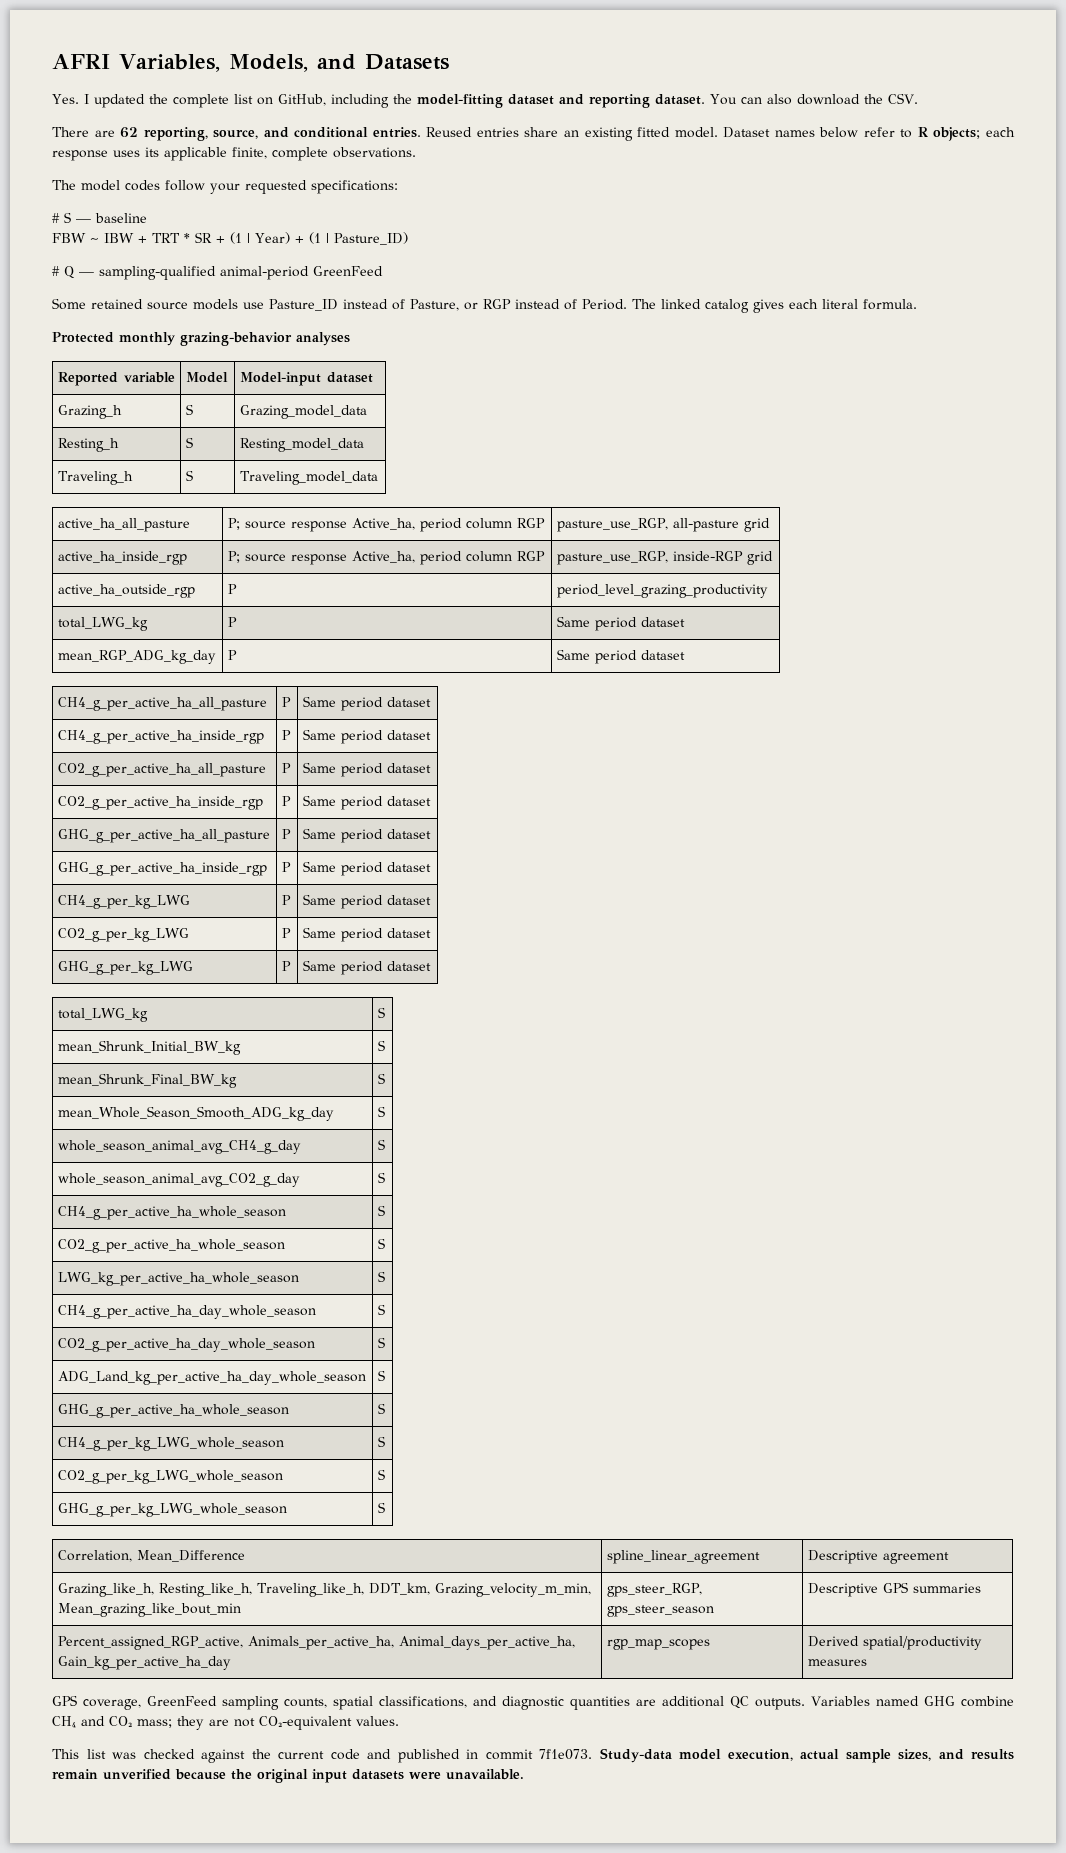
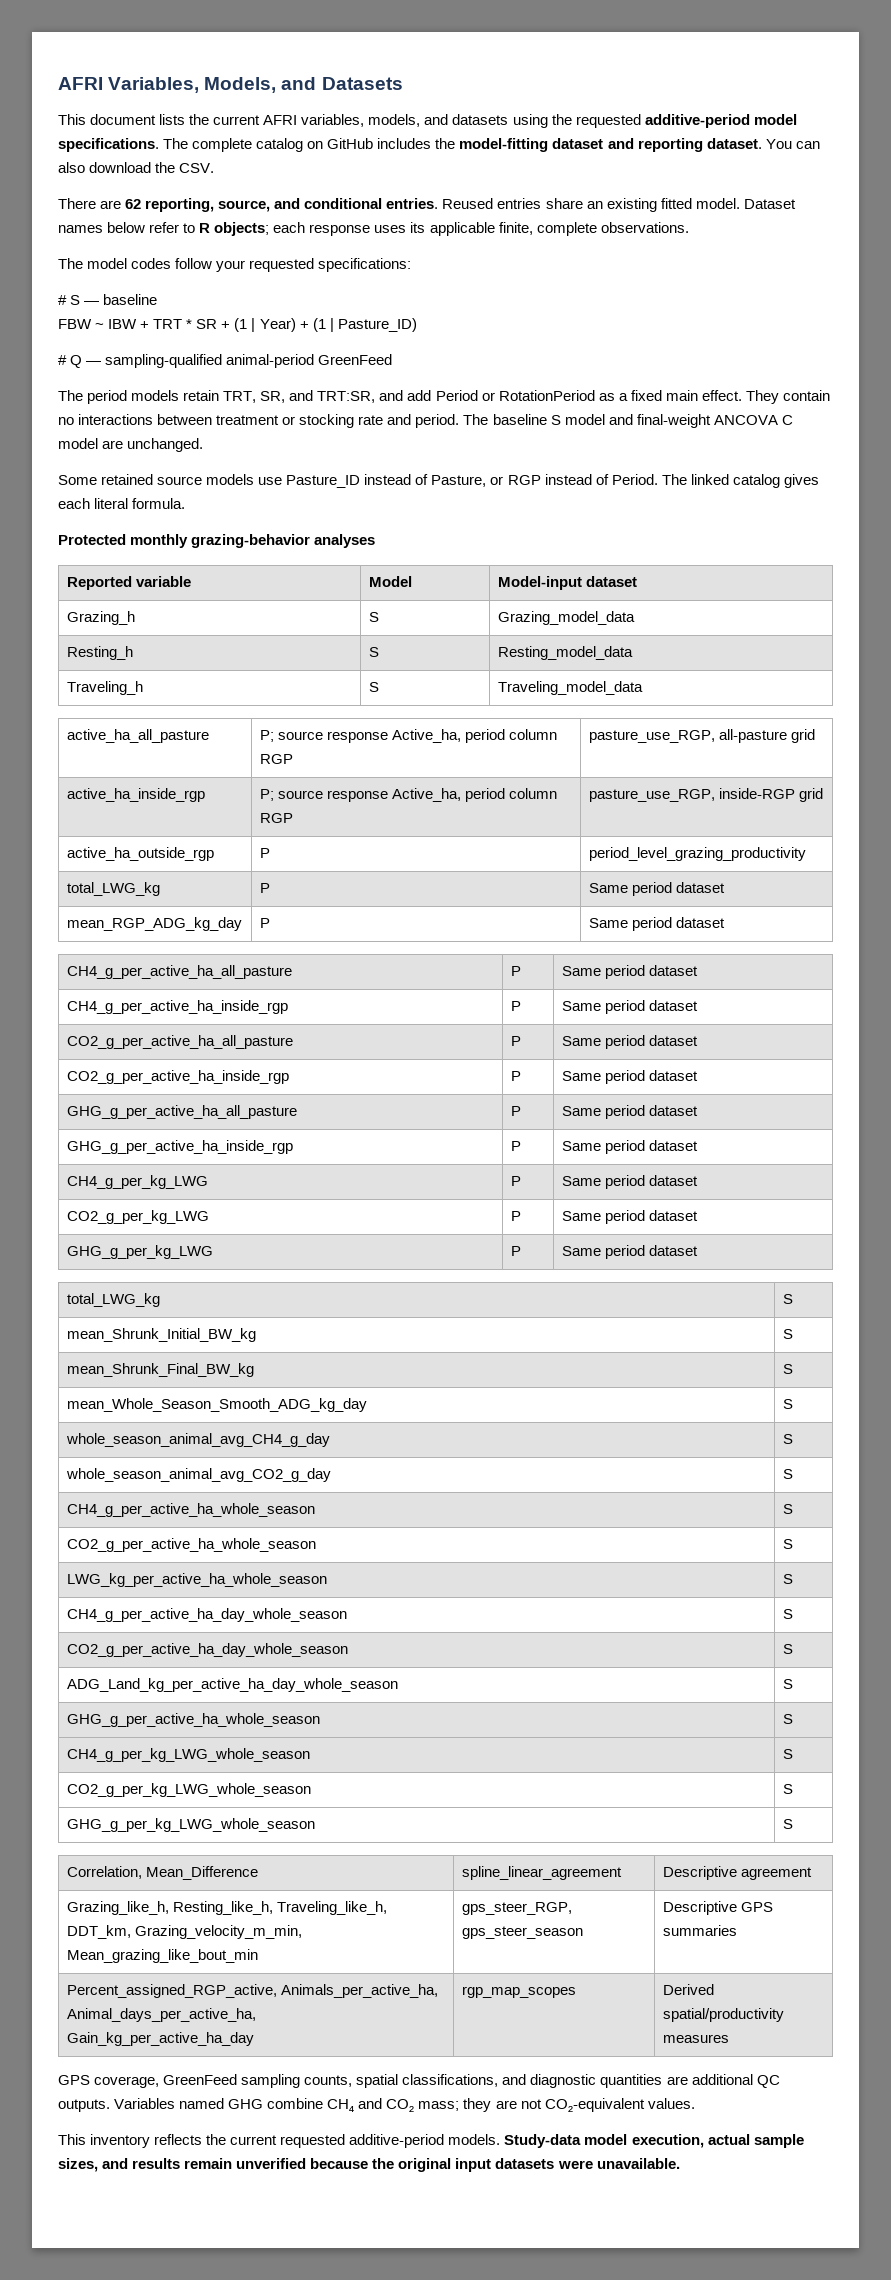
[52,94,389,108] Yes. I updated the complete list on GitHub, including -> [58,114,797,128] [58,138,432,152] This document lists the current AFRI variables, models, and datasets using the requested additive-period model specifications. The complete catalog on GitHub includes
(383, 271) none -> [58,390,830,404] [58,414,793,428] [58,438,204,452] // The period models retain TRT, SR, and TRT:SR, and add Period or RotationPeriod as a fixed main effect. They contain no interactions between treatment or stocking rate and period. The baseline S model and final-weight ANCOVA C model are unchanged.
[86,1749,592,1763] list was checked against the current code and published in commit 7f1e073. -> [90,2134,501,2148] inventory reflects the current requested additive-period models.

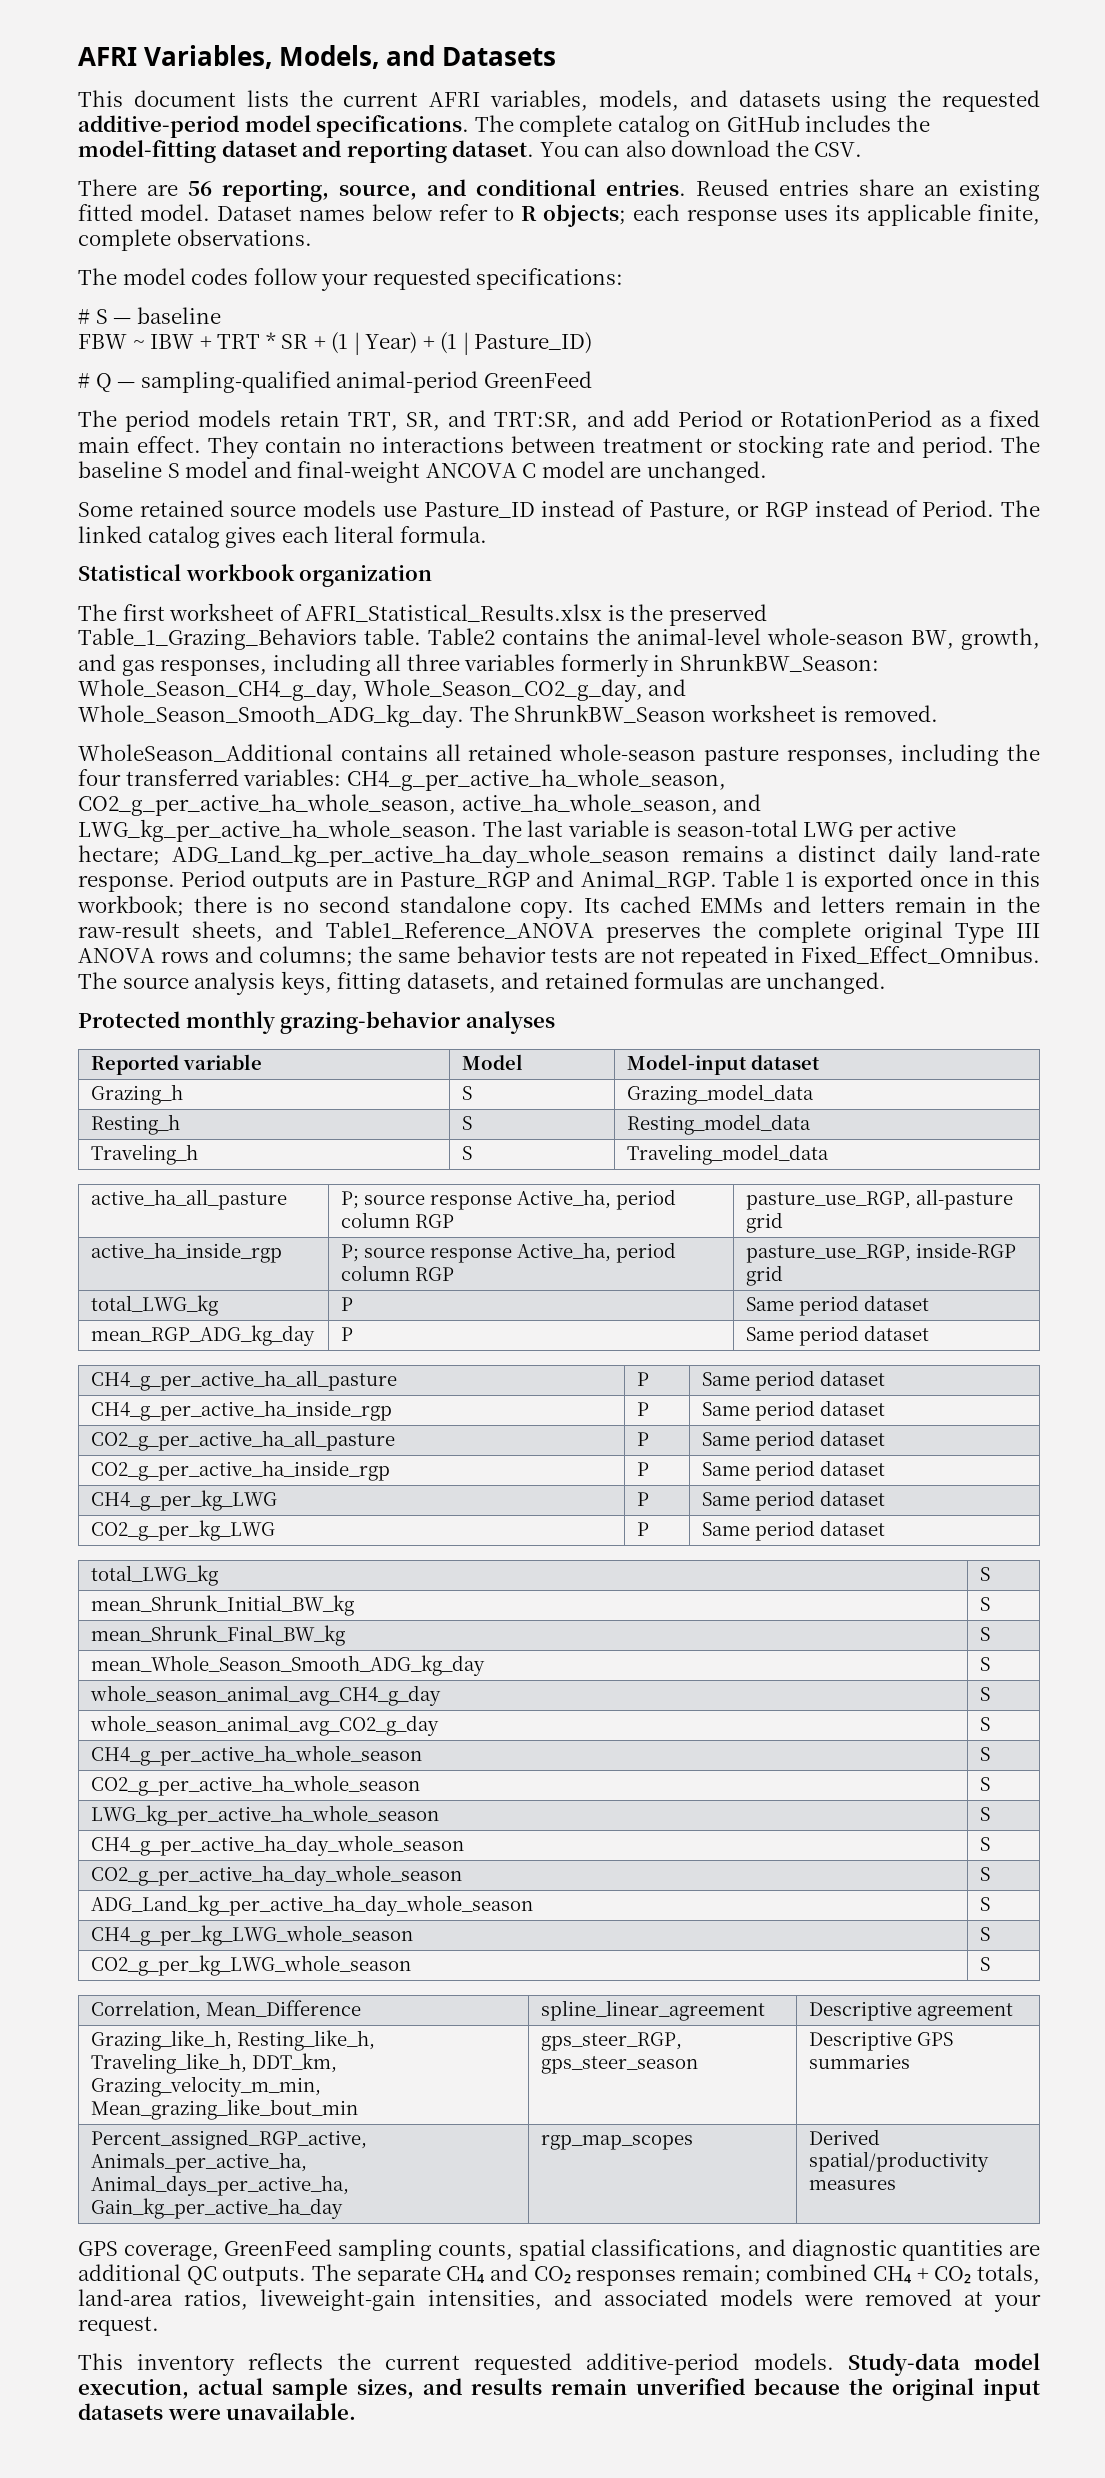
[125,199,142,209] 62 -> [188,181,212,196] 56
(186, 503) none -> [78,564,433,587] [78,603,767,626] [78,628,1040,650] [78,653,879,677] [78,679,687,702] [78,704,938,728] [78,744,1040,766] [78,769,726,791] [78,794,762,816] [78,819,957,842] [78,844,1041,868] [78,870,1040,892] [77,895,1040,919] [78,921,1040,944] [78,946,1040,968] [78,971,887,995] // Statistical workbook organization // The first worksheet of AFRI_Statistical_Results.xlsx is the preserved Table_1_Grazing_Behaviors table. Table2 contains the animal-level whole-season BW, growth, and gas responses, including all three variables formerly in ShrunkBW_Season: Whole_Season_CH4_g_day, Whole_Season_CO2_g_day, and Whole_Season_Smooth_ADG_kg_day. The ShrunkBW_Season worksheet is removed. // WholeSeason_Additional contains all retained whole-season pasture responses, including the four transferred variables: CH4_g_per_active_ha_whole_season, CO2_g_per_active_ha_whole_season, active_ha_whole_season, and LWG_kg_per_active_ha_whole_season. The last variable is season-total LWG per active hectare; ADG_Land_kg_per_active_ha_day_whole_season remains a distinct daily land-rate response. Period outputs are in Pasture_RGP and Animal_RGP. Table 1 is exported once in this workbook; there is no second standalone copy. Its cached EMMs and letters remain in the raw-result sheets, and Table1_Reference_ANOVA preserves the complete original Type III ANOVA rows and columns; the same behavior tests are not repeated in Fixed_Effect_Omnibus. The source analysis keys, fitting datasets, and retained formulas are unchanged.
[66,847,214,861] [259,848,270,858] [588,847,806,861] // active_ha_outside_rgp | P | period_level_grazing_productivity -> (784, 1275) none
[66,1105,297,1119] [510,1106,521,1116] [561,1105,698,1119] [66,1140,293,1154] [510,1141,521,1151] [561,1140,698,1154] // GHG_g_per_active_ha_all_pasture | P | Same period dataset // GHG_g_per_active_ha_inside_rgp | P | Same period dataset -> (886, 1468) none
[66,1245,213,1259] [510,1246,521,1256] [561,1245,698,1259] // GHG_g_per_kg_LWG | P | Same period dataset -> (886, 1528) none
[66,1713,320,1727] [782,1714,793,1724] // GHG_g_per_active_ha_whole_season | S -> (991, 1904) none
[66,1818,315,1832] [782,1819,793,1829] // GHG_g_per_kg_LWG_whole_season | S -> (991, 1964) none
[114,2098,695,2112] Variables named GHG combine CH₄ and CO₂ mass; they are not CO₂-equivalent values. -> [311,2264,1040,2286] [78,2289,1041,2312] [78,2316,159,2336] The separate CH₄ and CO₂ responses remain; combined CH₄ + CO₂ totals, land-area ratios, liveweight-gain intensities, and associated models were removed at your request.

